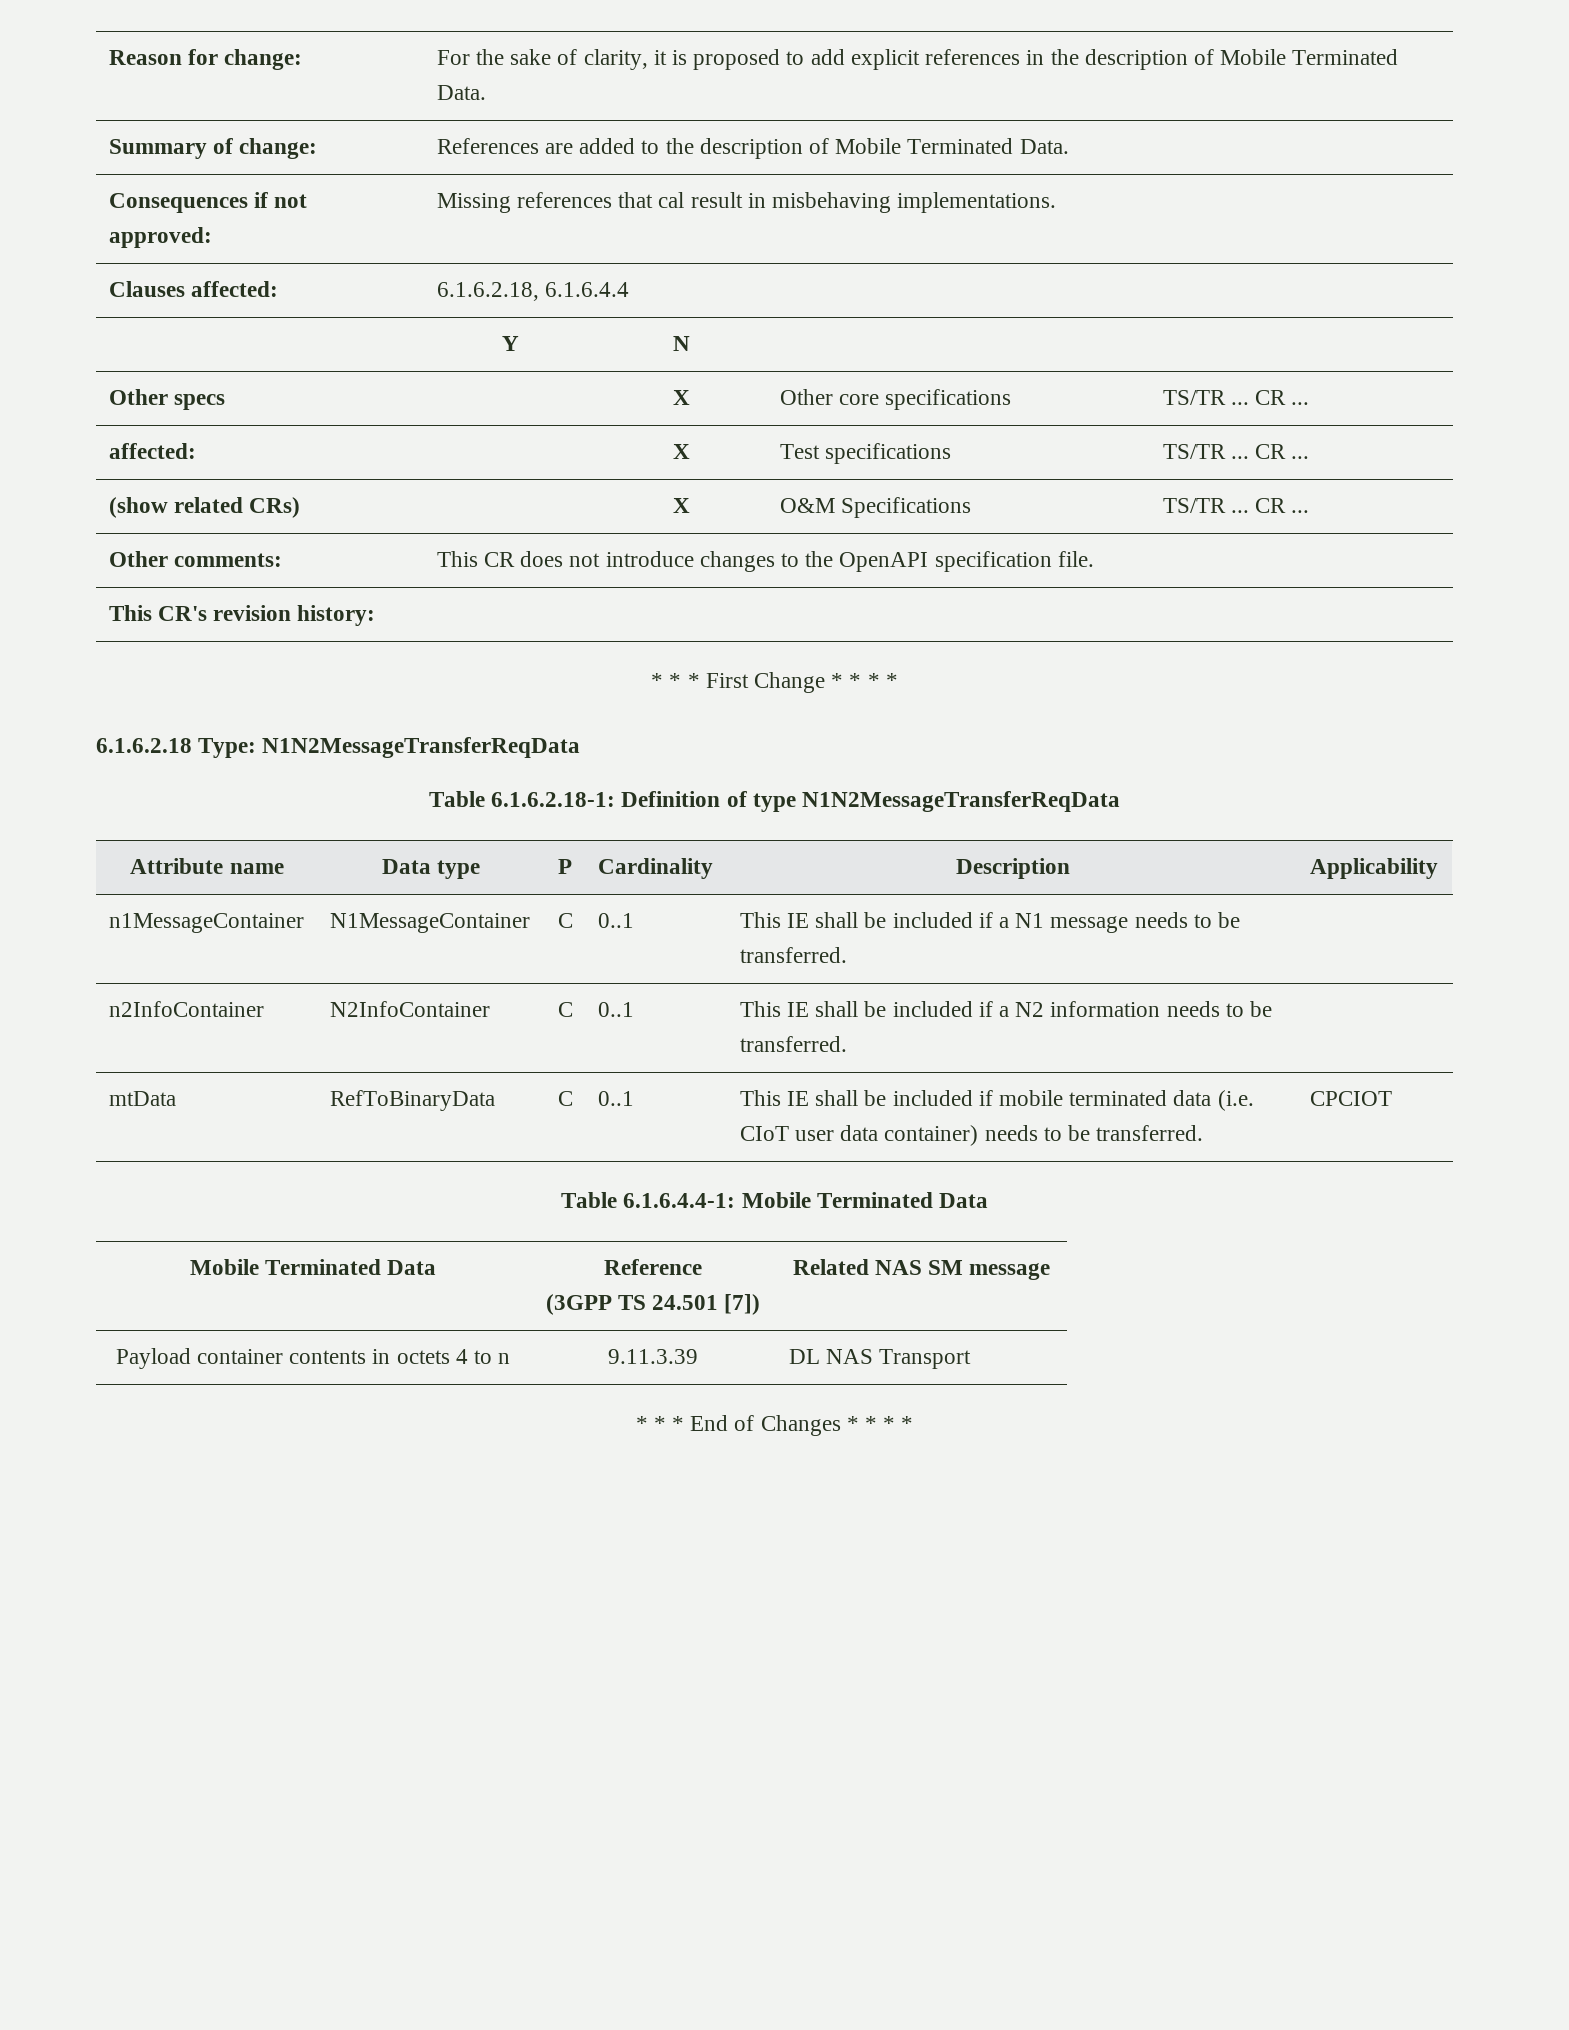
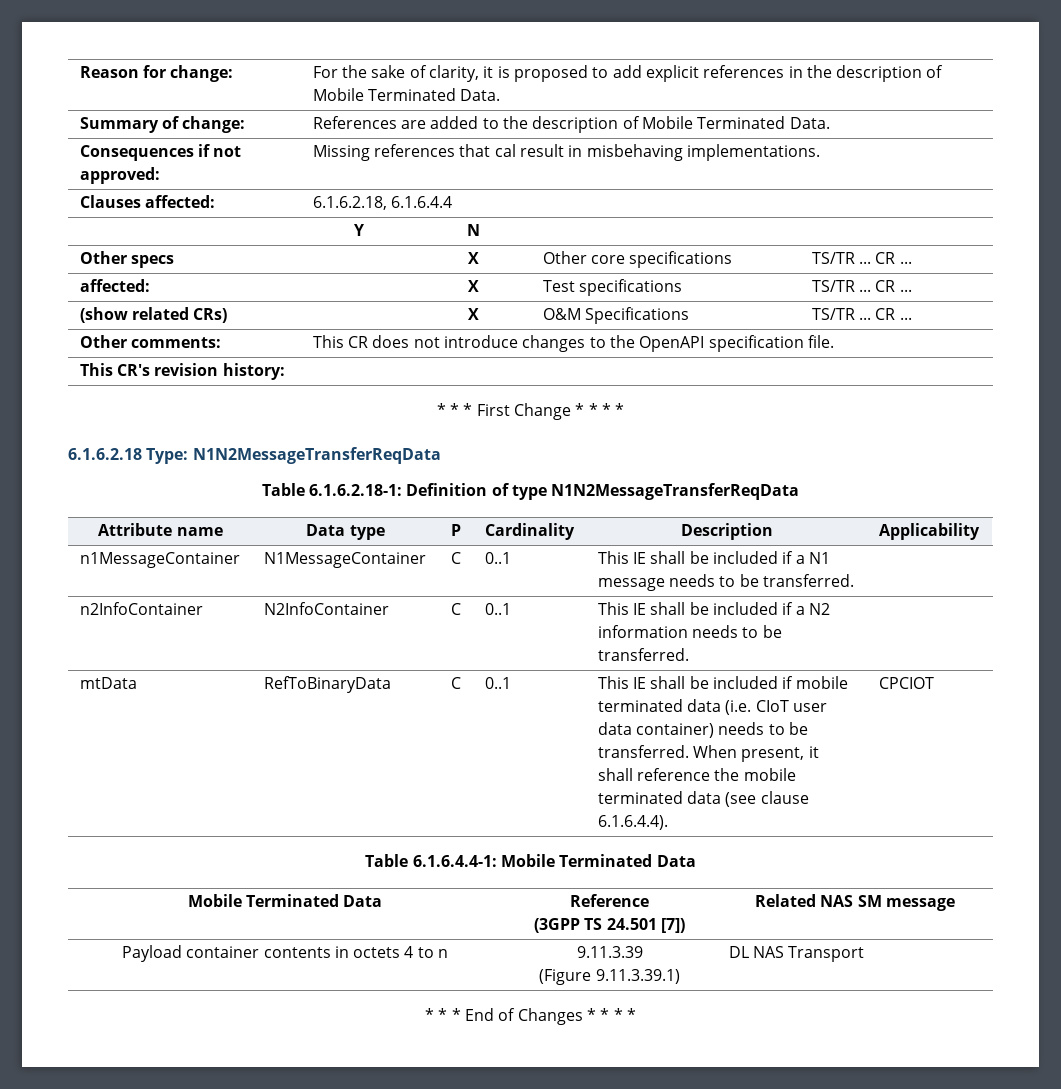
(1204, 1133) none -> [692,745,819,762] [597,768,796,781] [597,791,809,807] [597,815,668,830] When present, it shall reference the mobile terminated data (see clause 6.1.6.4.4).
(698, 1356) none -> [539,969,680,985] // (Figure 9.11.3.39.1)

